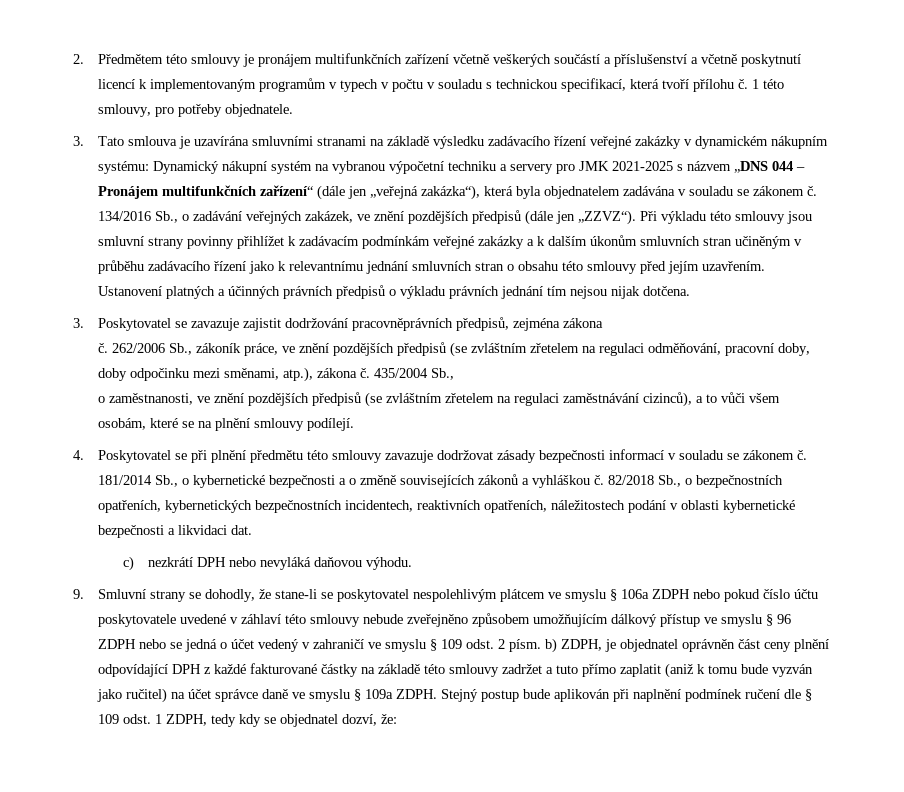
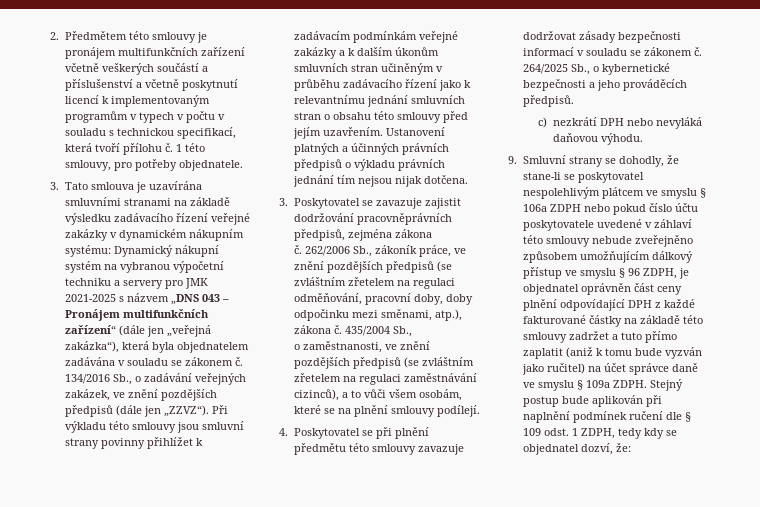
[772,161,794,171] 044 -> [202,294,221,302] 043
[98,475,153,485] 181/2014 -> [523,64,569,74] 264/2025
[349,474,784,488] [98,500,796,513] [98,525,253,538] o změně souvisejících zákonů a vyhláškou č. 82/2018 Sb., o bezpečnostních opatřeních, kybernetických bezpečnostních incidentech, reaktivních opatřeních, náležitostech podání v oblasti kybernetické bezpečnosti a likvidaci dat. -> [597,79,688,91] [523,95,575,107] jeho prováděcích předpisů.
[98,638,558,653] ZDPH nebo se jedná o účet vedený v zahraničí ve smyslu § 109 odst. 2 písm. b) -> (641, 272) none

